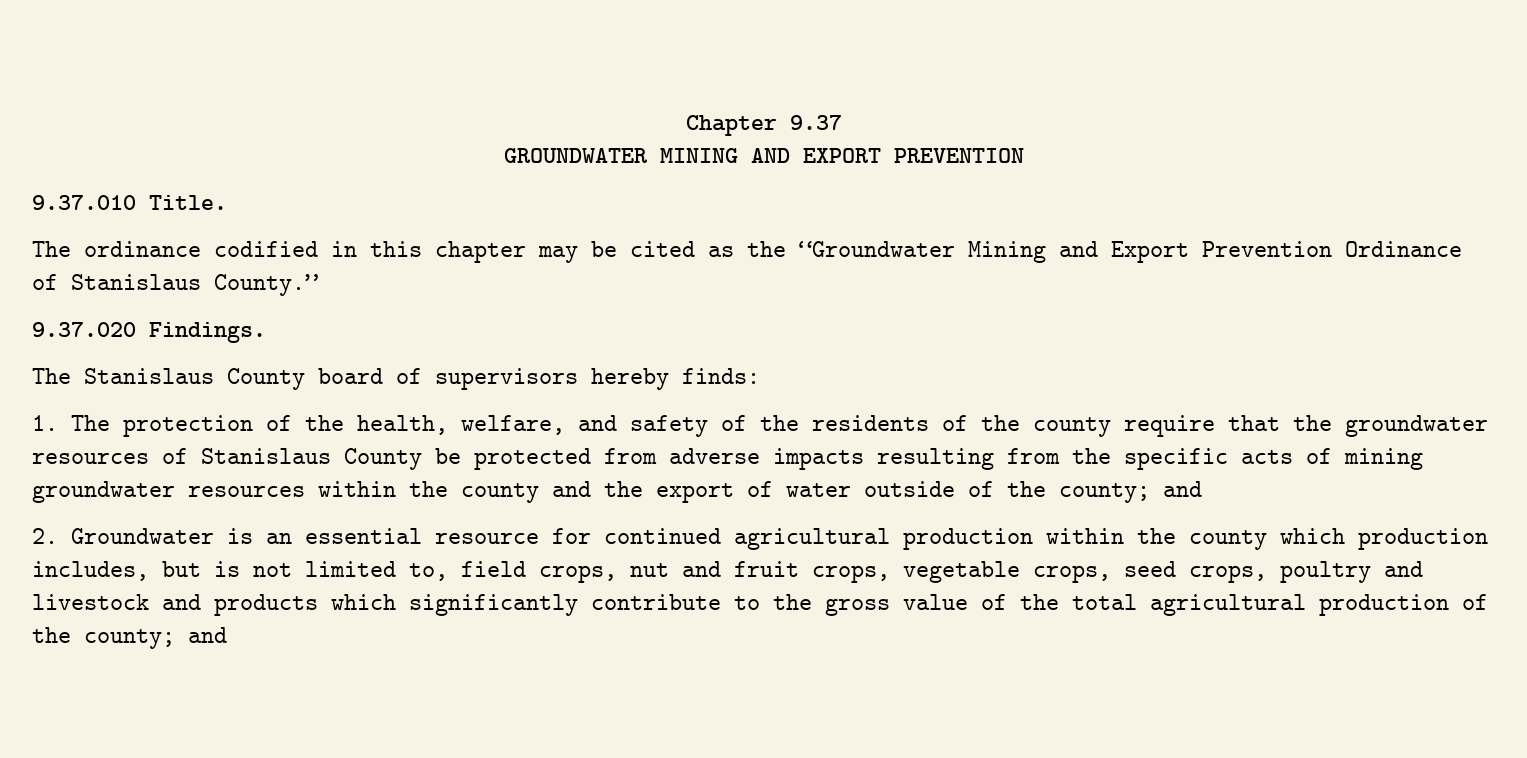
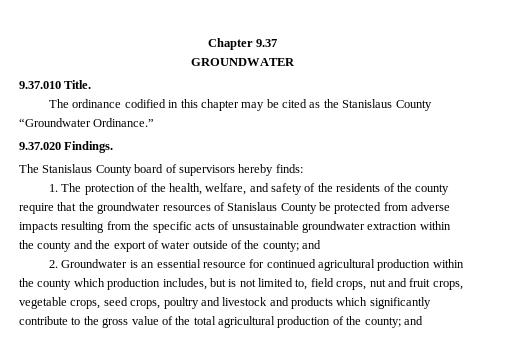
[659,148,1024,163] MINING AND EXPORT PREVENTION -> (295, 62) none
[799,241,1462,263] [32,274,318,296] “Groundwater Mining and Export Prevention Ordinance of Stanislaus County.” -> [342,99,432,111] [19,118,155,127] Stanislaus County “Groundwater Ordinance.”
[1344,448,1423,470] [32,481,305,503] mining groundwater resources -> [231,221,418,233] unsustainable groundwater extraction

